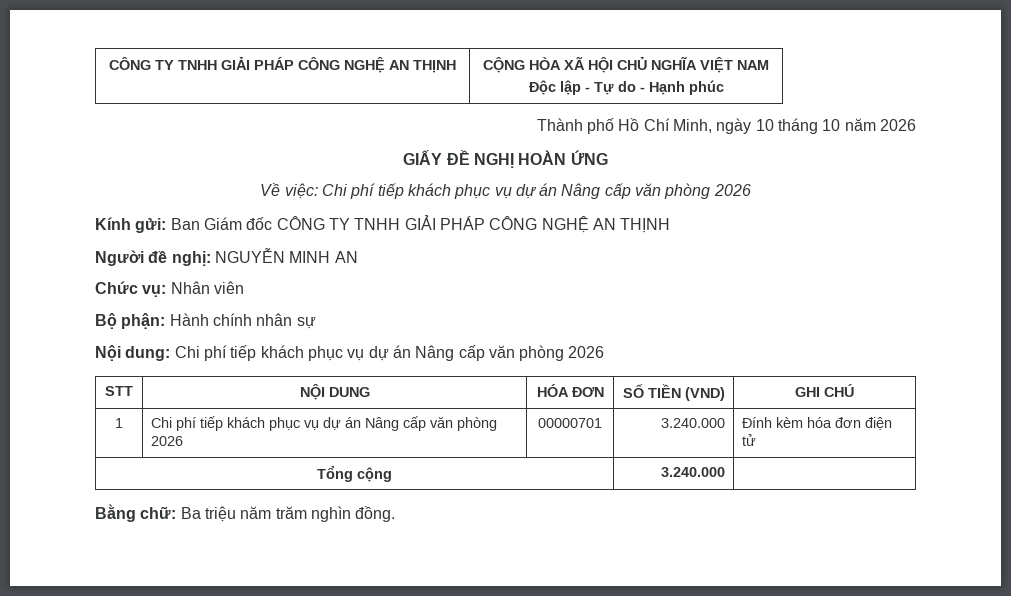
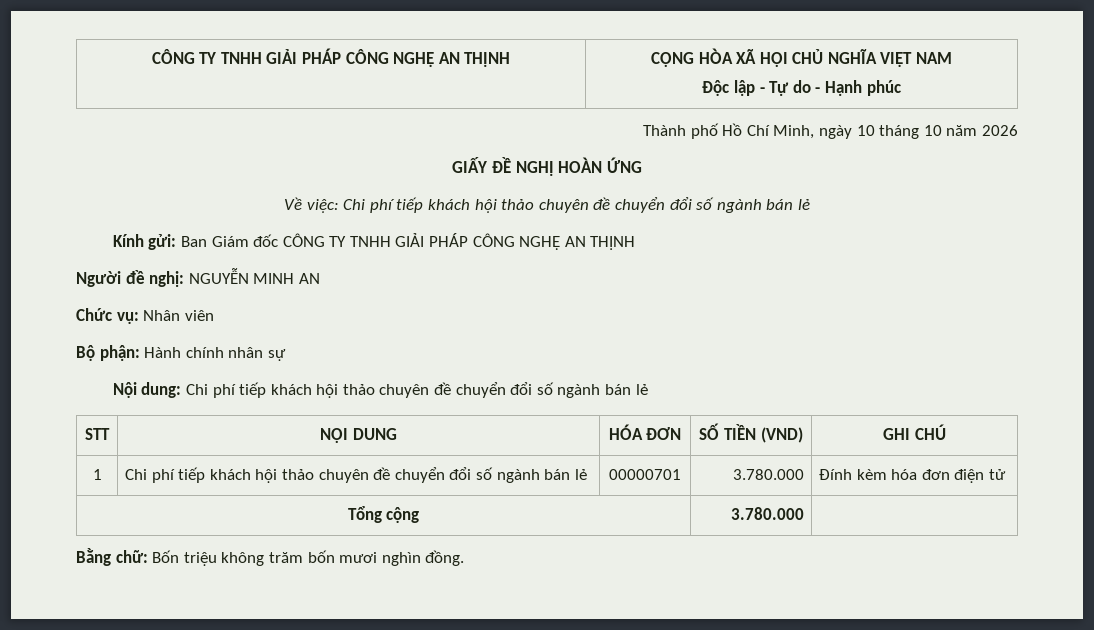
[454,183,751,199] phục vụ dự án Nâng cấp văn phòng 2026 -> [474,197,810,213] hội thảo chuyên đề chuyển đổi số ngành bán lẻ
[307,345,605,361] phục vụ dự án Nâng cấp văn phòng 2026 -> [316,382,648,398] hội thảo chuyên đề chuyển đổi số ngành bán lẻ
[269,416,498,431] [151,436,184,446] phục vụ dự án Nâng cấp văn phòng 2026 -> [255,467,587,483] hội thảo chuyên đề chuyển đổi số ngành bán lẻ
[660,418,725,428] 3.240.000 -> [732,469,804,480] 3.780.000
[660,467,725,477] 3.240.000 -> [730,507,804,520] 3.780.000
[180,506,307,522] Ba triệu năm trăm -> [152,550,378,566] Bốn triệu không trăm bốn mươi

